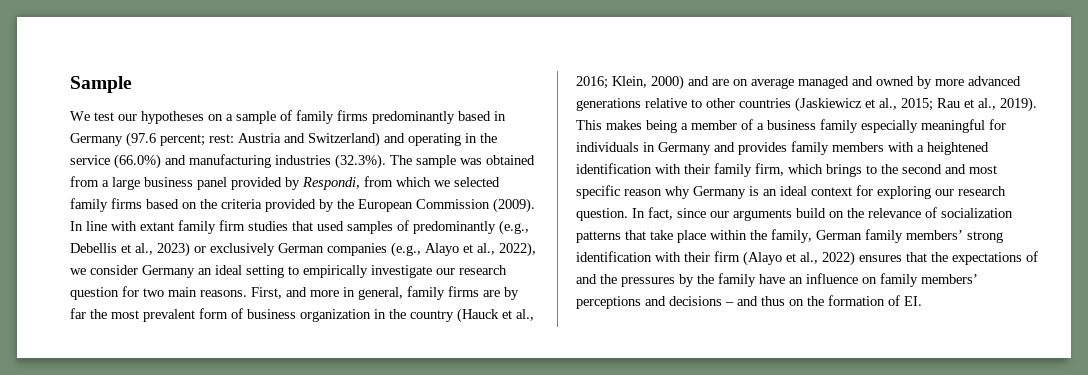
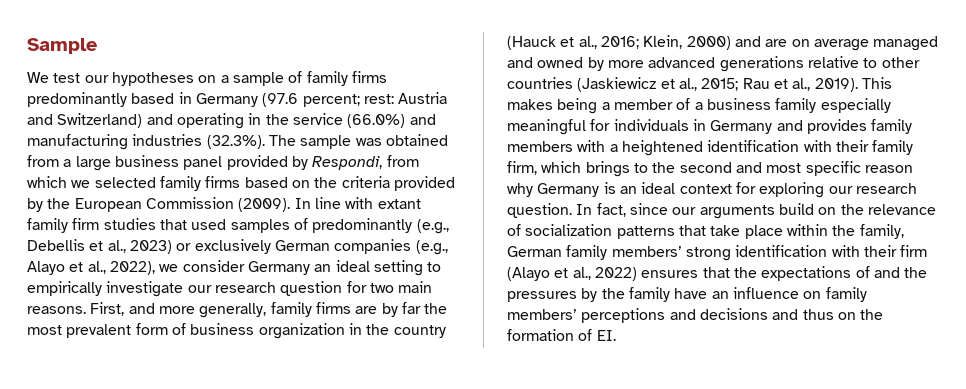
[343,287,403,300] in general, -> [199,303,267,318] generally,
[725,302,734,306] – -> (768, 314) none

